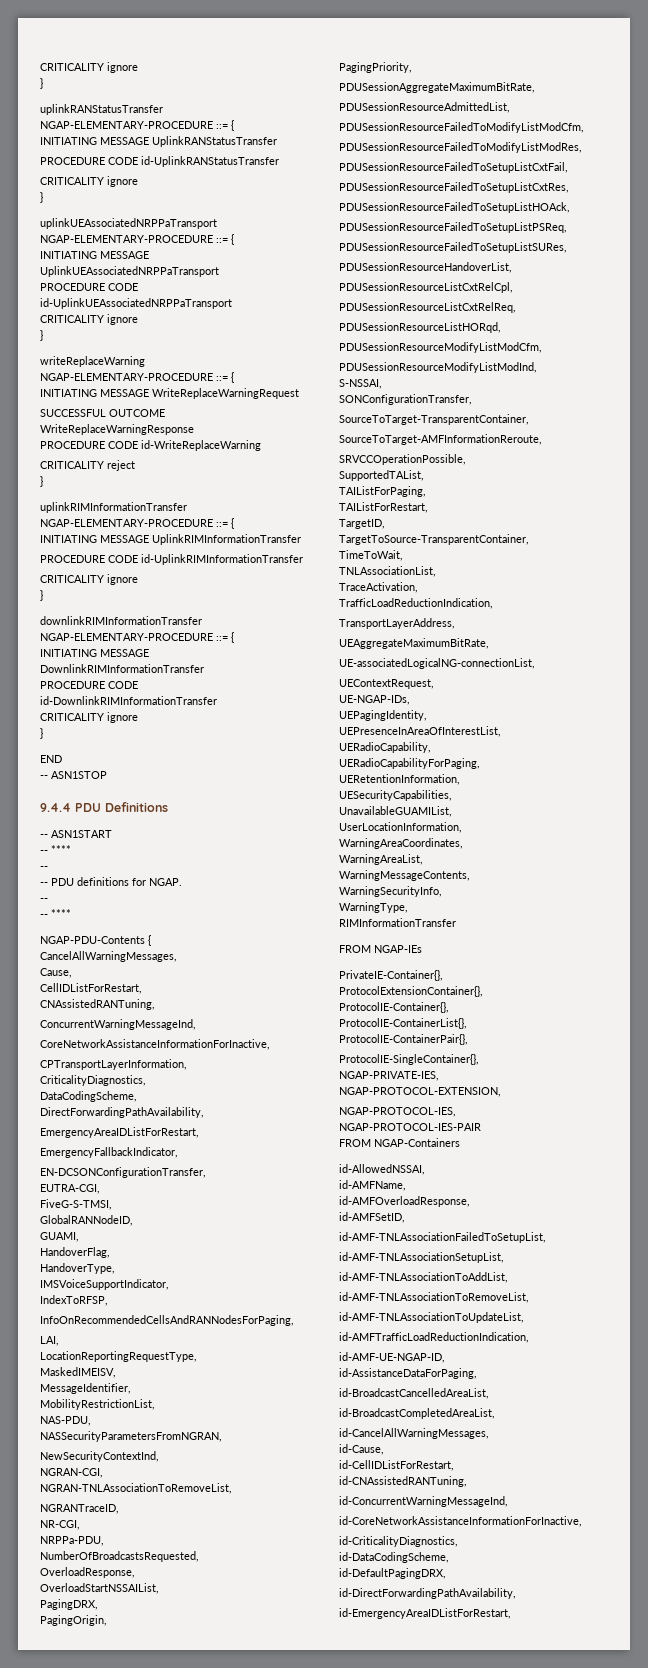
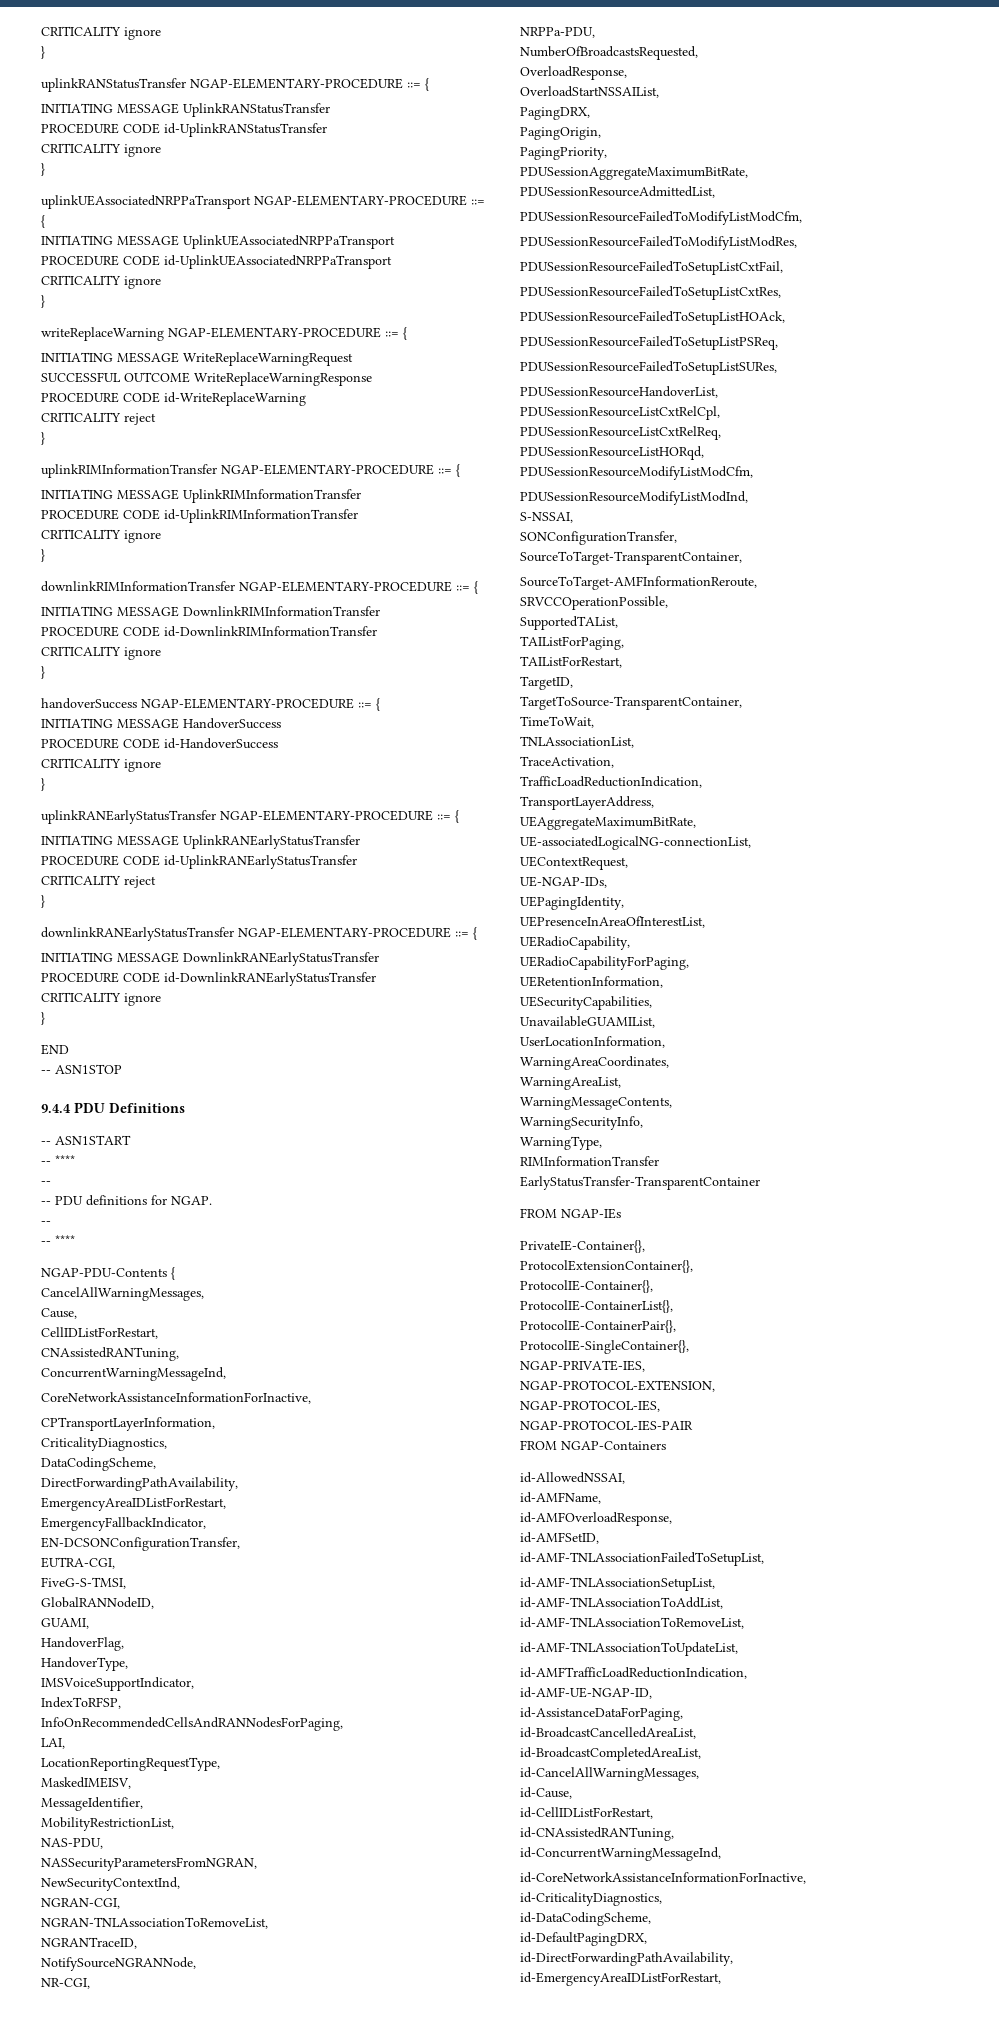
(43, 733) none -> [41,698,380,711] [41,718,281,729] [41,738,278,749] [41,758,161,772] [41,778,45,791] [41,810,459,824] [41,835,360,849] [41,855,357,869] [41,875,156,888] [41,895,45,908] [41,927,477,941] [41,952,379,966] [41,972,376,986] [41,992,161,1006] [41,1012,45,1025] // handoverSuccess NGAP-ELEMENTARY-PROCEDURE ::= { // INITIATING MESSAGE HandoverSuccess // PROCEDURE CODE id-HandoverSuccess // CRITICALITY ignore // } // uplinkRANEarlyStatusTransfer NGAP-ELEMENTARY-PROCEDURE ::= { // INITIATING MESSAGE UplinkRANEarlyStatusTransfer // PROCEDURE CODE id-UplinkRANEarlyStatusTransfer // CRITICALITY reject // } // downlinkRANEarlyStatusTransfer NGAP-ELEMENTARY-PROCEDURE ::= { // INITIATING MESSAGE DownlinkRANEarlyStatusTransfer // PROCEDURE CODE id-DownlinkRANEarlyStatusTransfer // CRITICALITY ignore // }
(119, 1509) none -> [41,1957,196,1971] // NotifySourceNGRANNode,
(456, 922) none -> [520,1176,760,1190] // EarlyStatusTransfer-TransparentContainer

